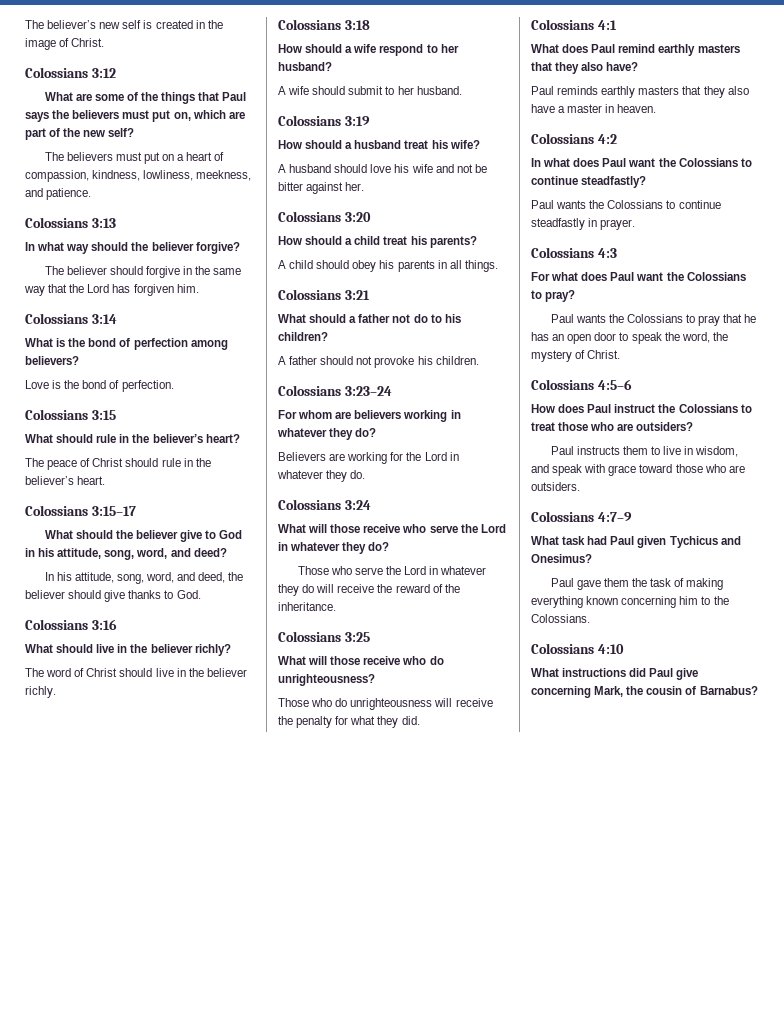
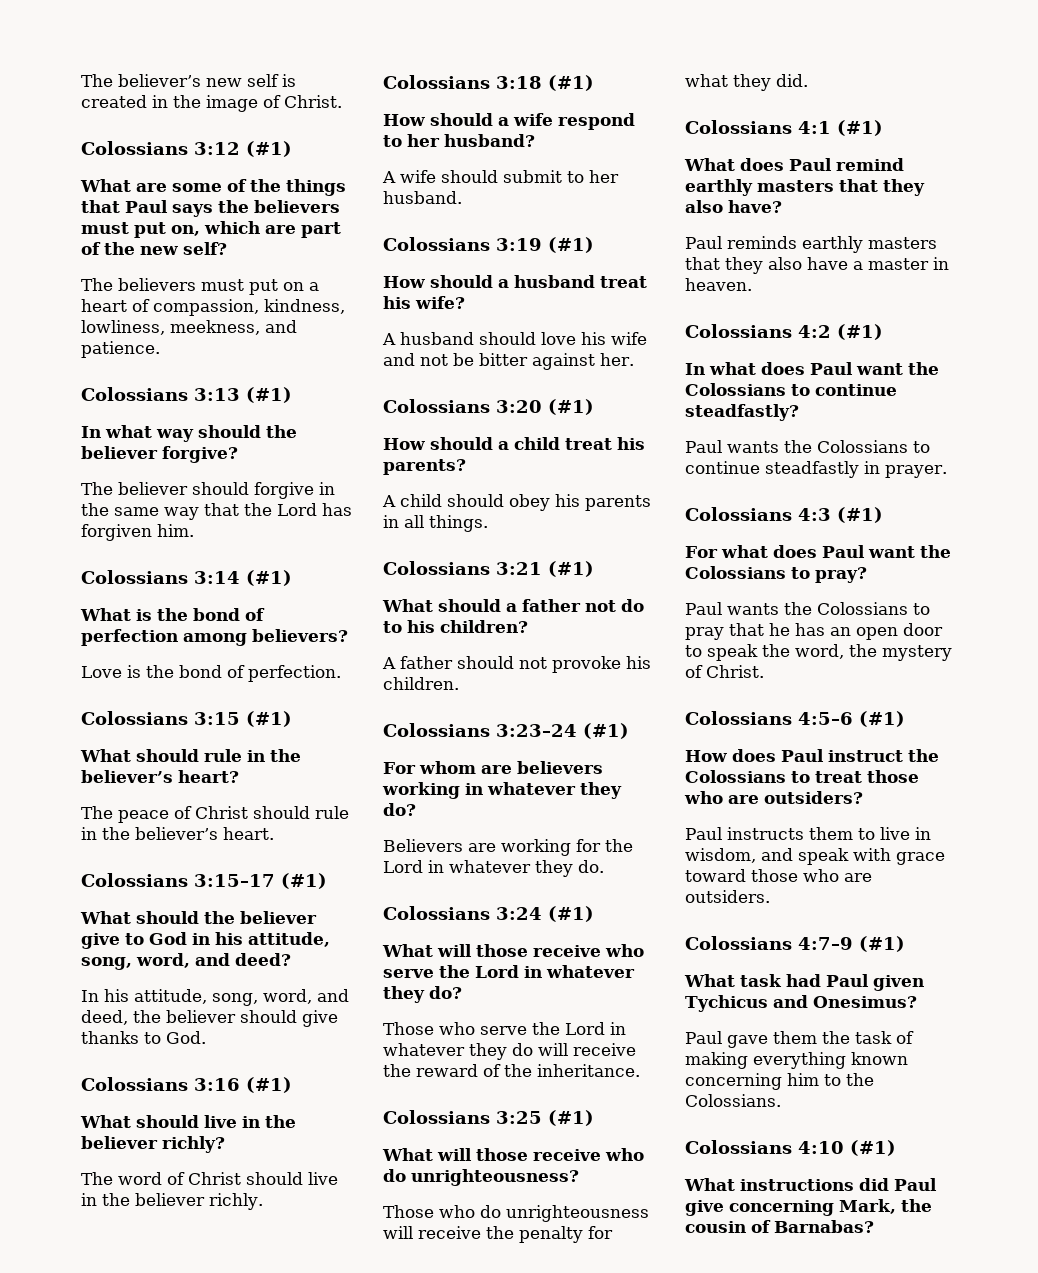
(116, 73) none -> [246,141,292,157] (#1)
(116, 223) none -> [246,387,292,403] (#1)
(117, 319) none -> [246,570,292,586] (#1)
(116, 415) none -> [246,711,292,727] (#1)
(136, 511) none -> [281,873,327,889] (#1)
(117, 624) none -> [246,1077,292,1093] (#1)
(370, 25) none -> [548,75,594,91] (#1)
(370, 121) none -> [548,237,594,253] (#1)
(371, 217) none -> [548,399,594,415] (#1)
(370, 295) none -> [548,561,594,577] (#1)
(392, 391) none -> [583,723,629,739] (#1)
(371, 505) none -> [548,906,594,922] (#1)
(370, 637) none -> [548,1110,594,1126] (#1)
(617, 25) none -> [837,120,883,136] (#1)
(617, 139) none -> [837,324,883,340] (#1)
(617, 253) none -> [837,507,883,523] (#1)
(632, 384) none -> [859,711,905,727] (#1)
(632, 517) none -> [859,936,905,952] (#1)
(624, 649) none -> [850,1140,896,1156] (#1)
[699,686,758,695] Barnabus? -> [774,1220,874,1233] Barnabas?

